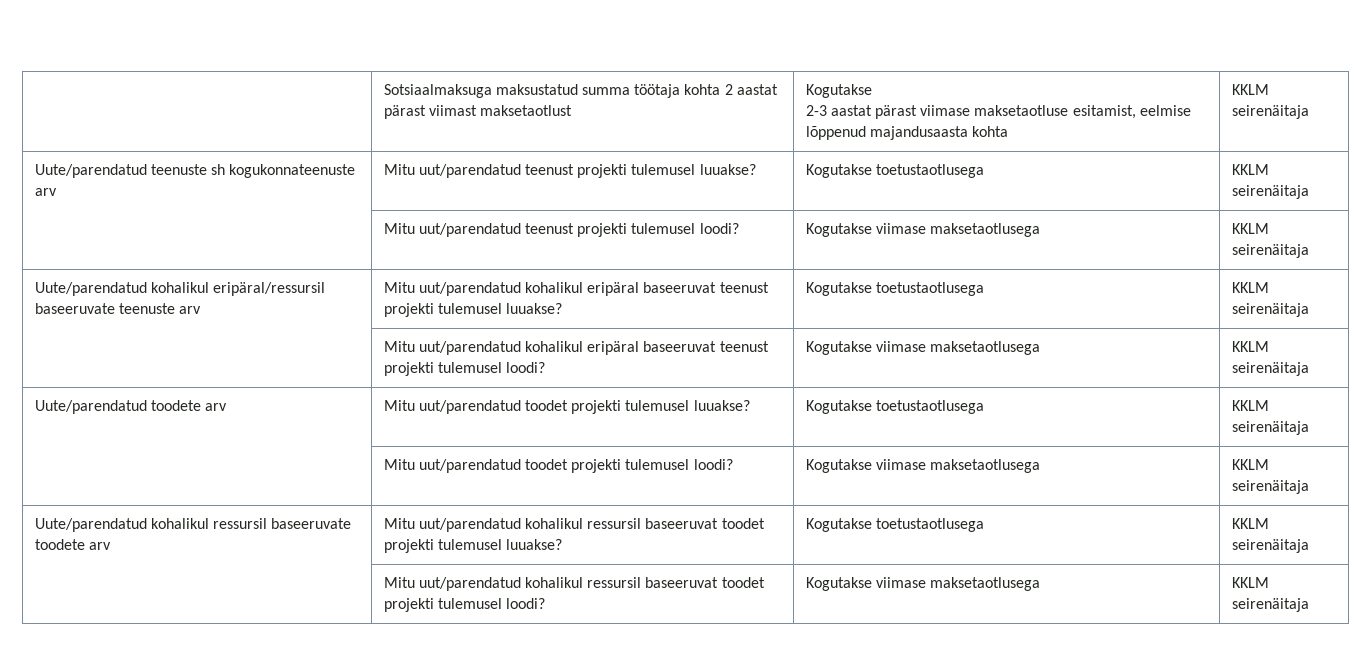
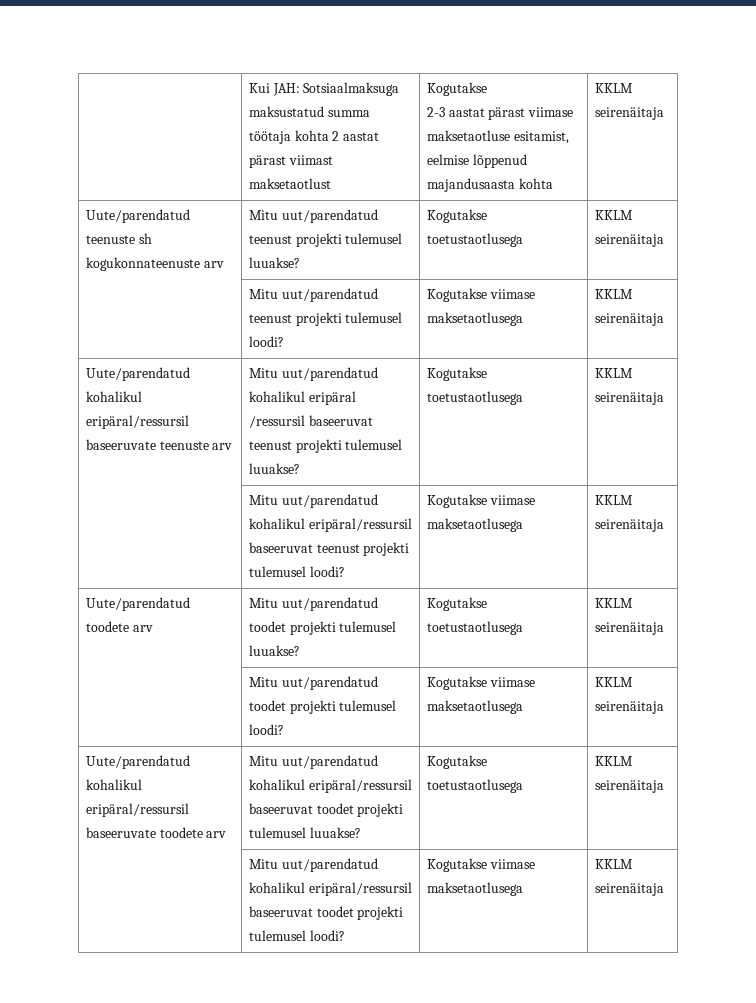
(383, 91) | -> [248,83,300,96] | Kui JAH:
(640, 289) none -> [248,415,305,428] /ressursil
[587,341,640,355] eripäral -> [308,518,412,532] eripäral/ressursil
[213,518,268,529] ressursil -> [85,803,189,817] eripäral/ressursil
[587,518,642,529] ressursil -> [308,779,412,793] eripäral/ressursil
[587,577,642,588] ressursil -> [308,882,412,896] eripäral/ressursil

